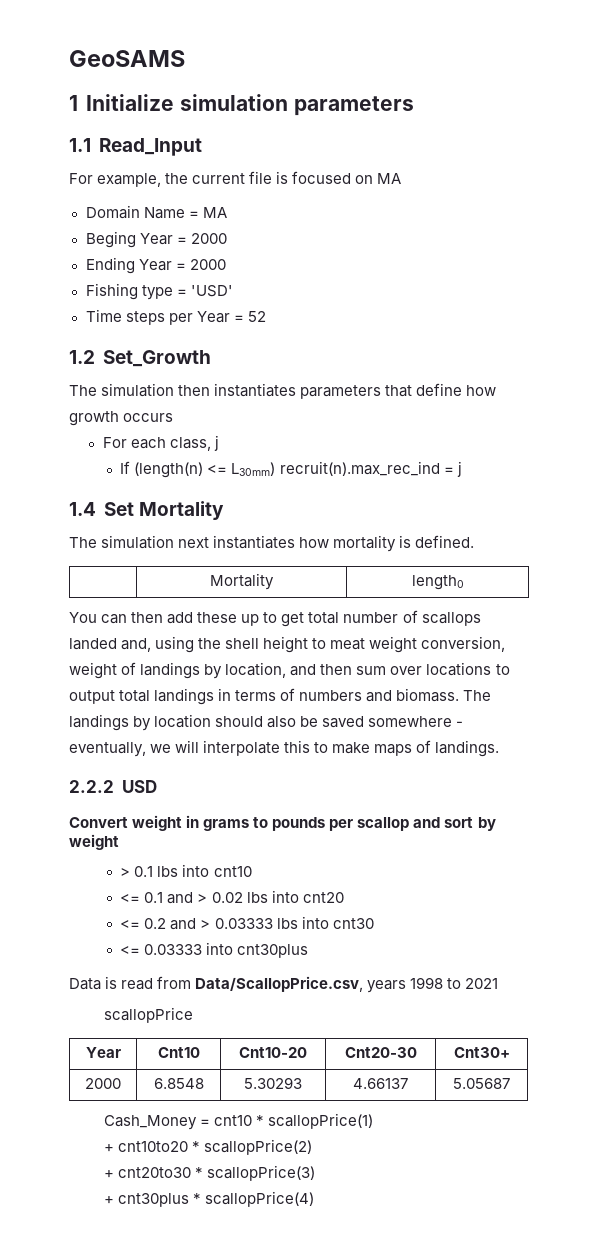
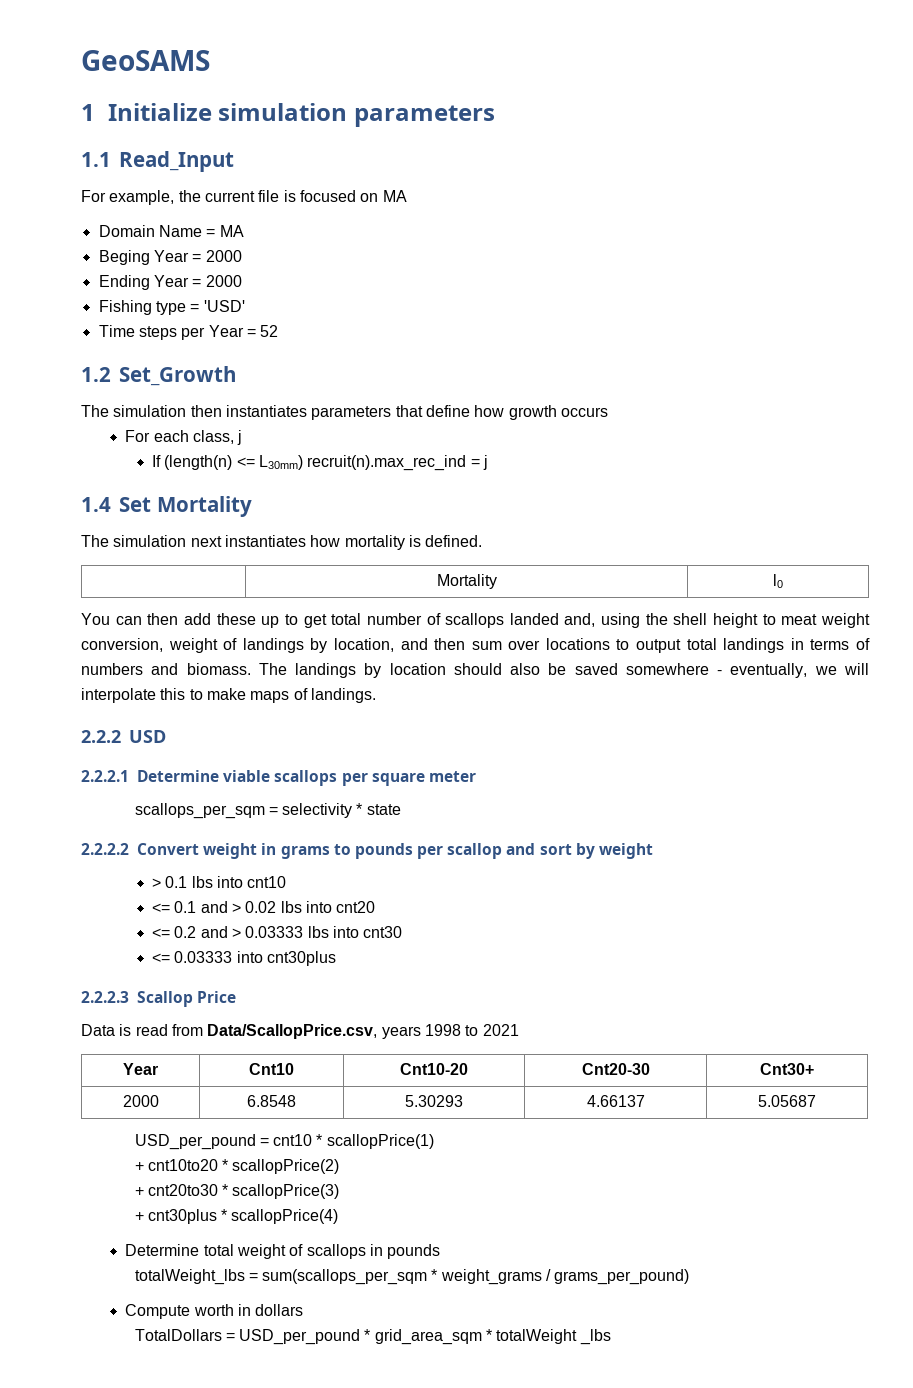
[411,575,464,590] length0 -> [773,574,783,588] l0
(157, 786) none -> [81,770,476,786] [134,803,401,819] [81,843,129,855] 2.2.2.1 Determine viable scallops per square meter // scallops_per_sqm = selectivity * state // 2.2.2.2
(309, 951) none -> [81,991,237,1007] // 2.2.2.3 Scallop Price
[103,1007,193,1023] // scallopPrice -> (519, 1030) none
[103,1115,197,1130] Cash_Money -> [134,1134,256,1150] USD_per_pound
(314, 1199) none -> [125,1244,441,1259] [134,1269,690,1285] [125,1304,304,1319] [134,1329,611,1345] // Determine total weight of scallops in pounds // totalWeight_lbs = sum(scallops_per_sqm * weight_grams / grams_per_pound) // Compute worth in dollars // TotalDollars = USD_per_pound * grid_area_sqm * totalWeight _lbs

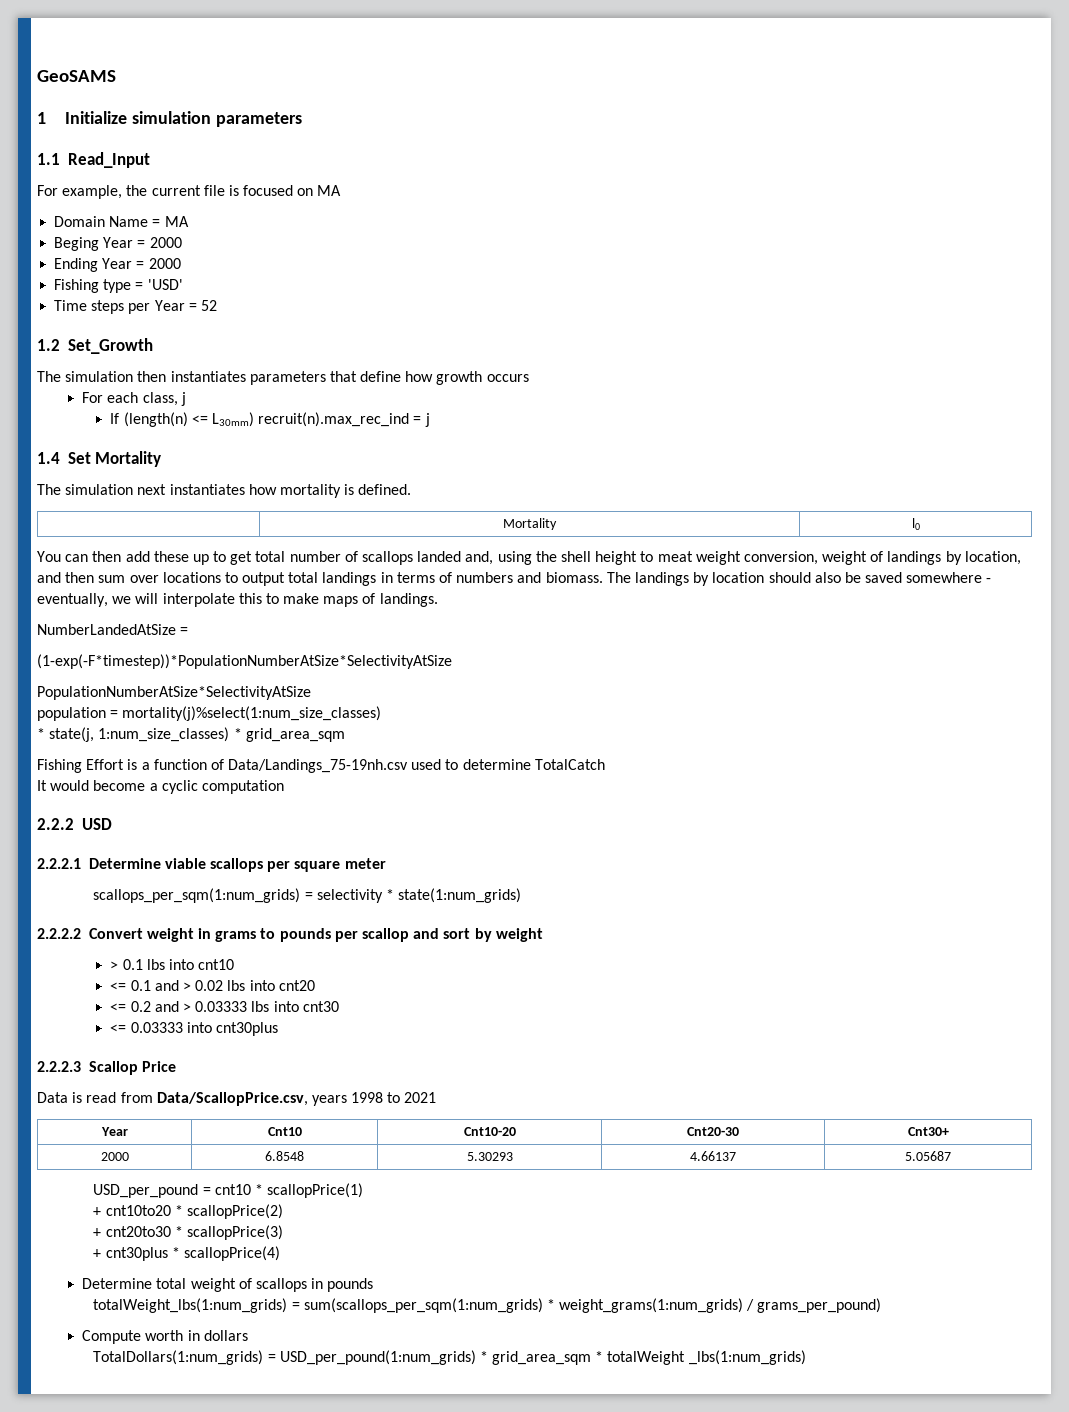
(376, 695) none -> [37,624,189,635] [37,654,452,669] [37,686,311,700] [37,706,382,721] [37,727,345,742] [37,759,605,773] [37,780,284,794] // NumberLandedAtSize = // (1-exp(-F*timestep))*PopulationNumberAtSize*SelectivityAtSize // PopulationNumberAtSize*SelectivityAtSize // population = mortality(j)%select(1:num_size_classes) // * state(j, 1:num_size_classes) * grid_area_sqm // Fishing Effort is a function of Data/Landings_75-19nh.csv used to determine TotalCatch // It would become a cyclic computation
[134,803,265,819] scallops_per_sqm -> [93,888,301,903] scallops_per_sqm(1:num_grids)
[366,804,401,815] state -> [398,888,522,903] state(1:num_grids)
[134,1269,542,1285] totalWeight_lbs = sum(scallops_per_sqm * weight_grams -> [93,1298,744,1313] totalWeight_lbs(1:num_grids) = sum(scallops_per_sqm(1:num_grids) * weight_grams(1:num_grids)
[134,1329,361,1345] TotalDollars = USD_per_pound -> [93,1350,476,1365] TotalDollars(1:num_grids) = USD_per_pound(1:num_grids)
[579,1329,611,1345] _lbs -> [688,1350,806,1365] _lbs(1:num_grids)

